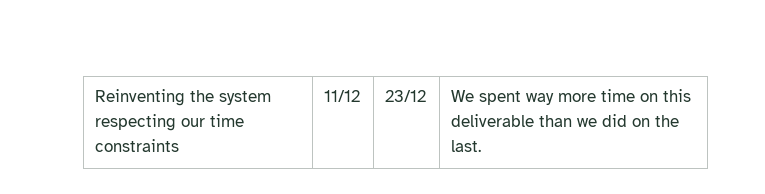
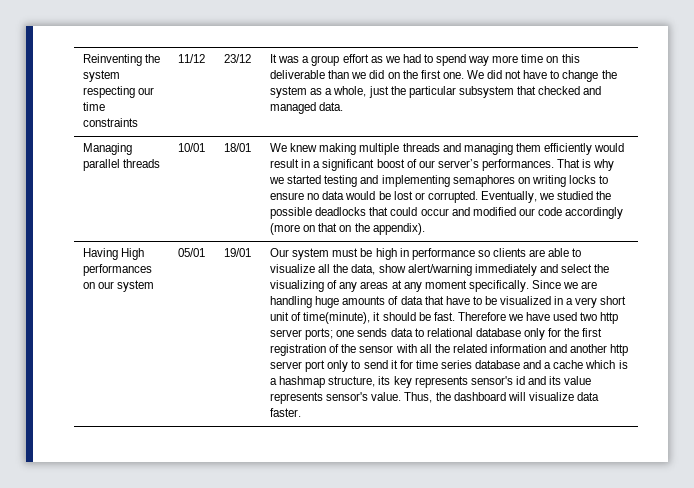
[450,90,521,105] We spent -> [270,54,467,66] It was a group effort as we had to spend
[450,140,481,152] last. -> [420,70,617,82] [270,86,602,98] [270,102,344,114] [83,143,133,155] [83,159,161,171] [178,143,206,152] [224,143,252,152] [270,143,625,155] [270,159,615,171] [269,175,609,187] [270,191,612,203] [270,207,624,219] [270,223,425,235] [83,248,145,260] [83,264,153,276] [83,280,155,292] [178,248,206,257] [224,248,252,257] [270,248,582,260] [270,264,610,276] [270,280,598,292] [270,296,627,308] [270,312,619,324] [270,328,603,340] [270,344,629,356] [270,360,628,372] [270,376,592,388] [270,392,599,404] [270,408,302,417] first one. We did not have to change the system as a whole, just the particular subsystem that checked and managed data. // Managing parallel threads | 10/01 | 18/01 | We knew making multiple threads and managing them efficiently would result in a significant boost of our server’s performances. That is why we started testing and implementing semaphores on writing locks to ensure no data would be lost or corrupted. Eventually, we studied the possible deadlocks that could occur and modified our code accordingly (more on that on the appendix). // Having High performances on our system | 05/01 | 19/01 | Our system must be high in performance so clients are able to visualize all the data, show alert/warning immediately and select the visualizing of any areas at any moment specifically. Since we are handling huge amounts of data that have to be visualized in a very short unit of time(minute), it should be fast. Therefore we have used two http server ports; one sends data to relational database only for the first registration of the sensor with all the related information and another http server port only to send it for time series database and a cache which is a hashmap structure, its key represents sensor's id and its value represents sensor's value. Thus, the dashboard will visualize data faster.

